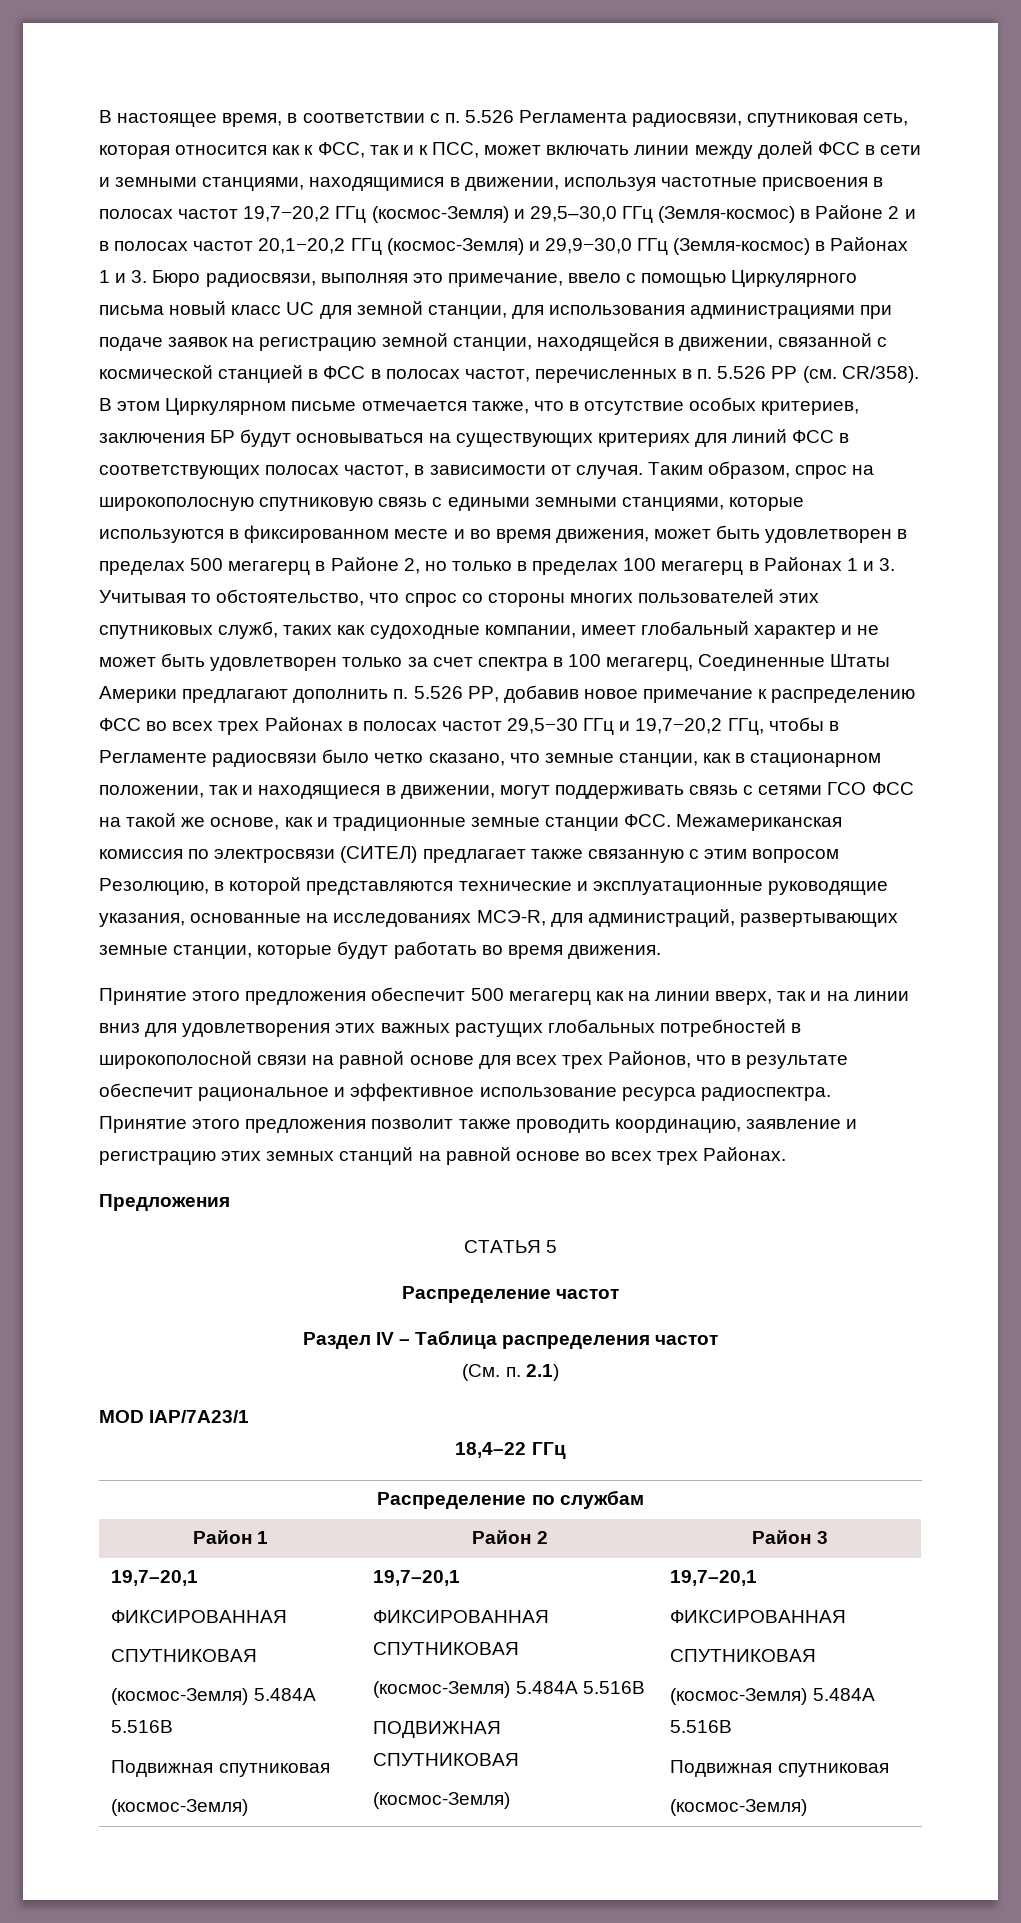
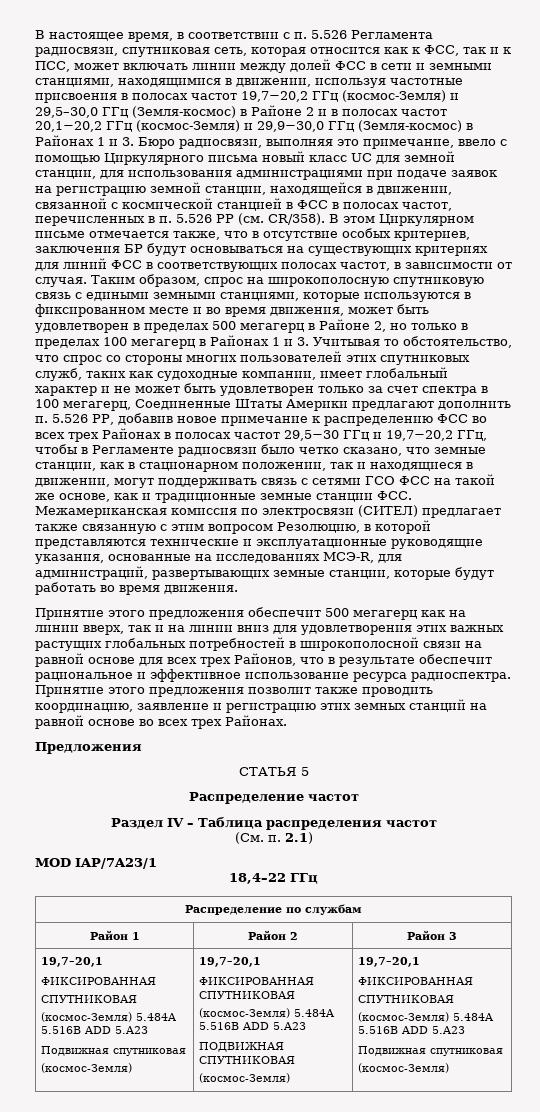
(174, 1726) none -> [84,1026,149,1034] ADD 5.A23
(645, 1687) none -> [242,1022,307,1030] ADD 5.A23
(733, 1726) none -> [401,1026,466,1034] ADD 5.A23

